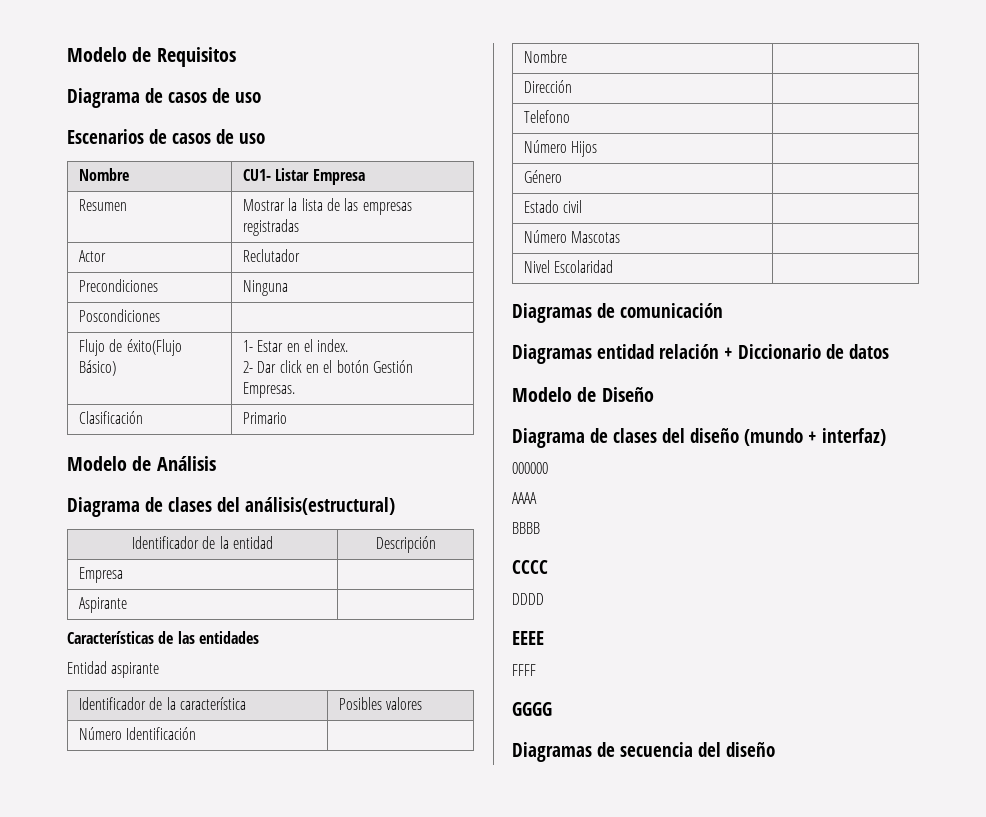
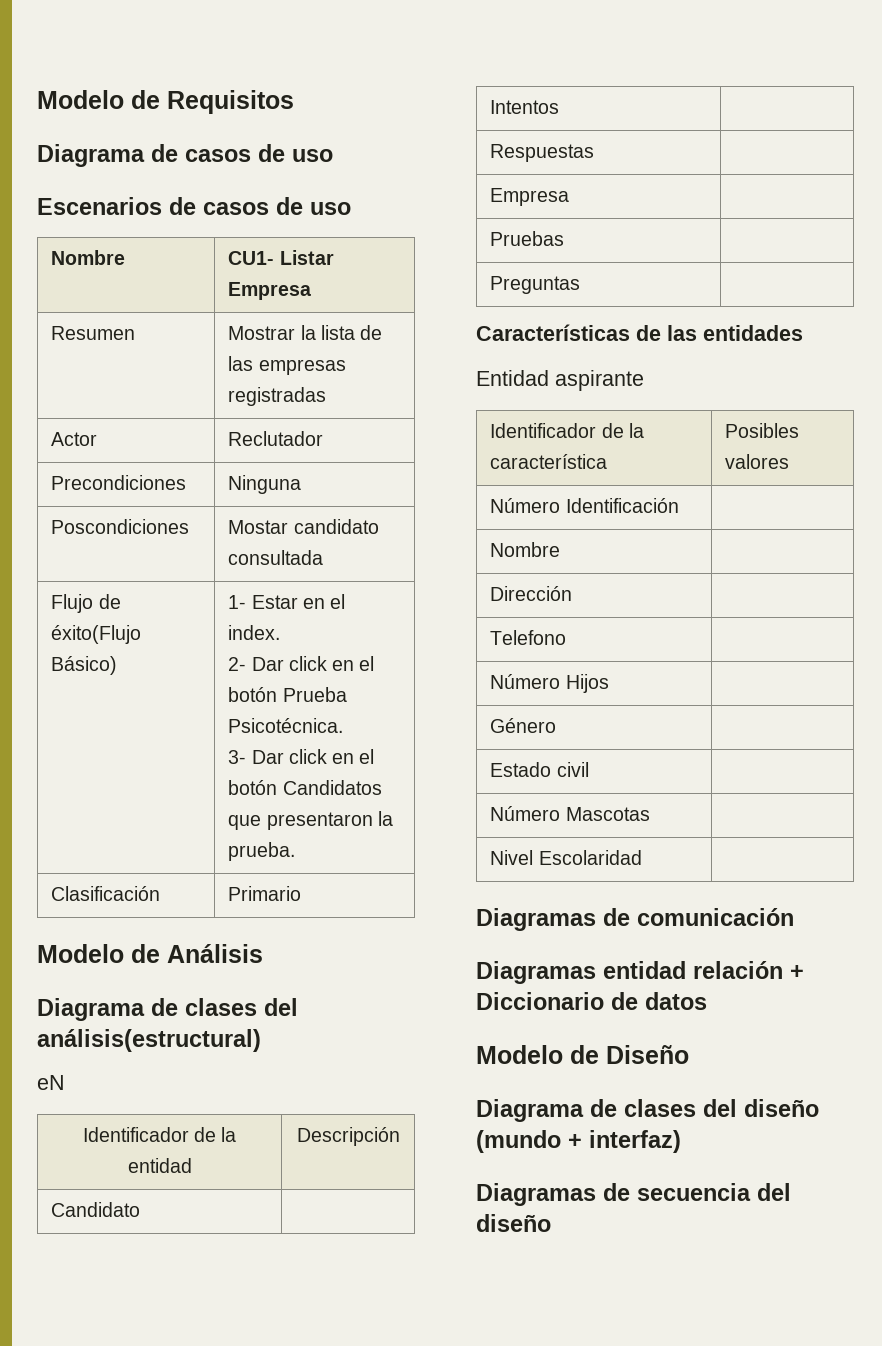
(160, 315) none -> [228,519,379,534] [228,550,324,565] Mostar candidato consultada
[372,360,413,373] [242,382,295,398] Gestión Empresas. -> [282,687,347,702] [228,718,344,733] [228,749,375,764] [228,780,382,795] [228,811,393,830] [228,842,296,861] Prueba Psicotécnica. // 3- Dar click en el botón Candidatos que presentaron la prueba.
(395, 506) none -> [37,1075,65,1090] // eN
(436, 544) none -> [51,1202,141,1217] [490,100,560,114] [490,144,595,162] // Candidato | // Intentos | // Respuestas |
[78,597,127,613] Aspirante -> [490,231,565,246] [490,276,581,294] Pruebas | // Preguntas
[512,462,548,474] [512,492,537,504] [512,522,540,534] [512,560,548,574] [512,593,544,605] [512,631,544,645] [512,664,536,676] [512,702,552,716] // 000000 // AAAA // BBBB // CCCC // DDDD // EEEE // FFFF // GGGG -> (681, 1141) none

